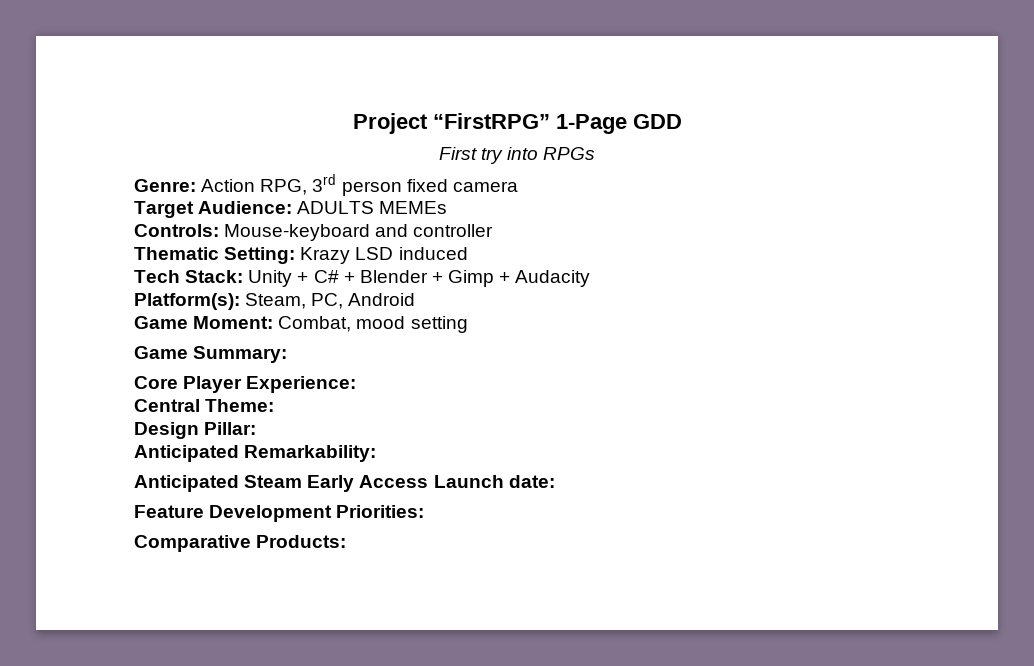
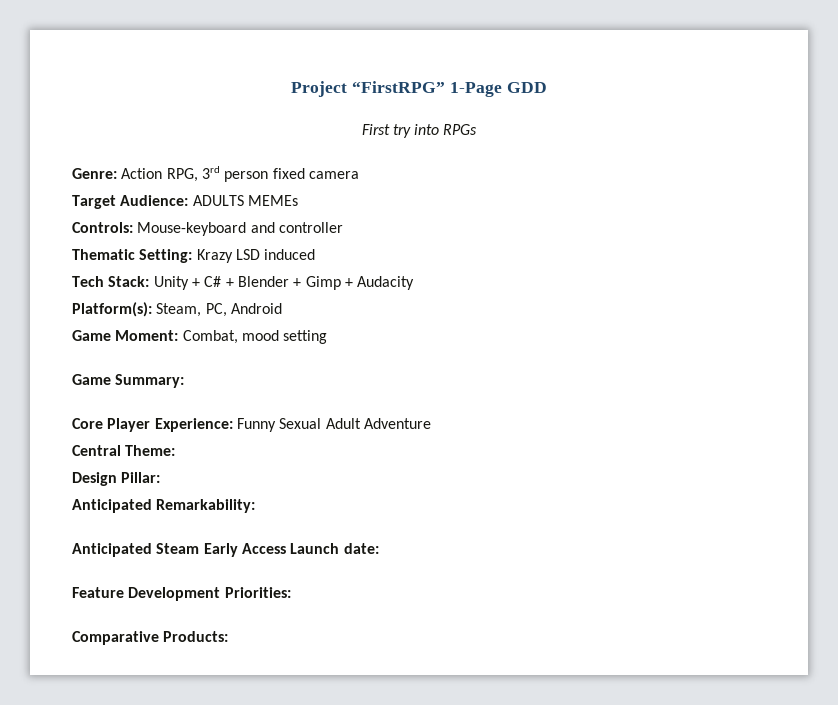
(357, 384) none -> [236,418,431,432] Funny Sexual Adult Adventure

